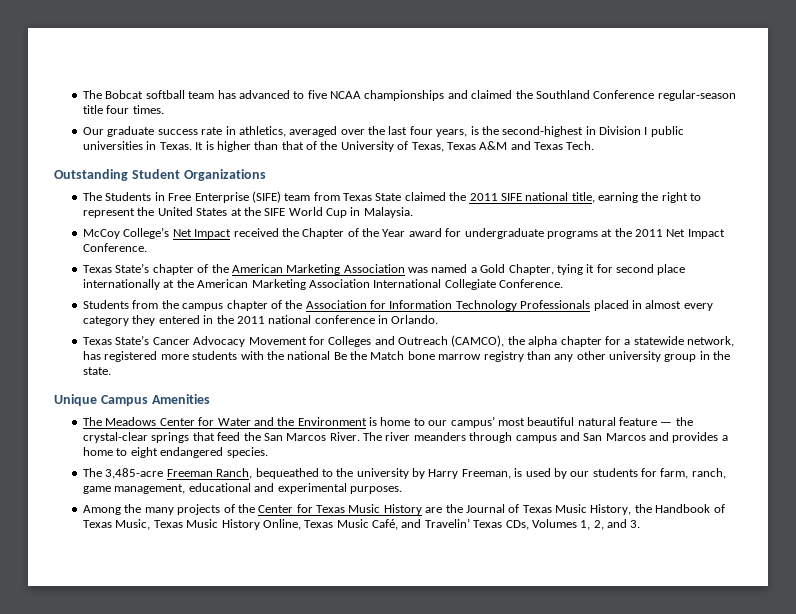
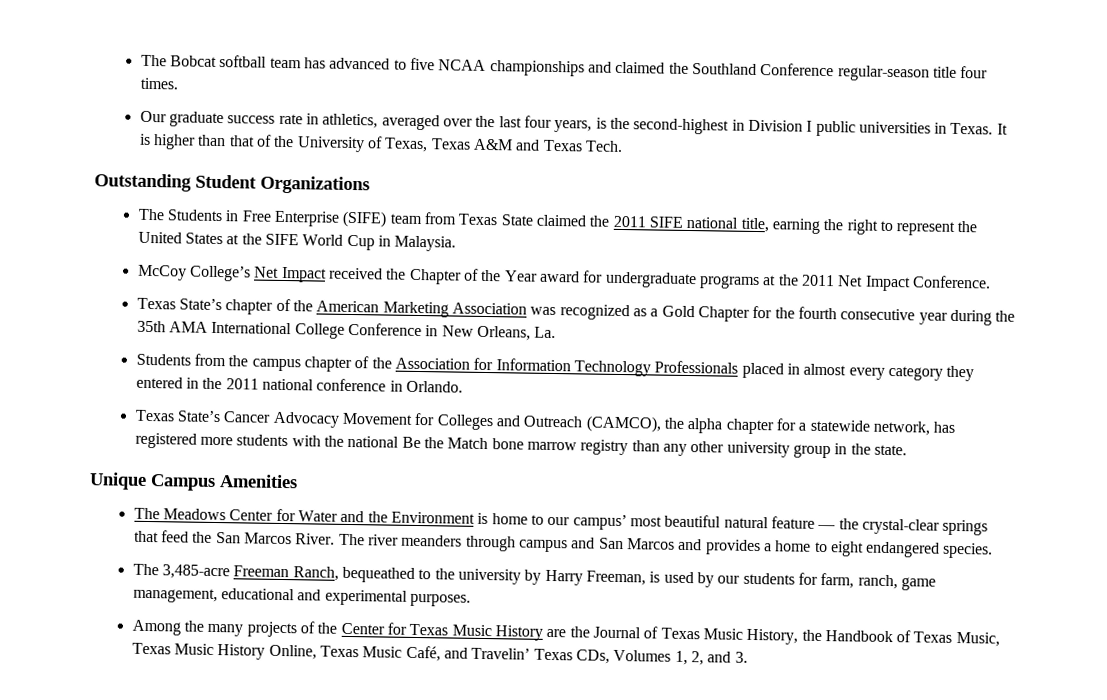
[431,264,686,275] [82,279,563,290] named a Gold Chapter, tying it for second place internationally at the American Marketing Association International Collegiate Conference. -> [559,304,1016,326] [136,320,557,341] recognized as a Gold Chapter for the fourth consecutive year during the 35th AMA International College Conference in New Orleans, La.

